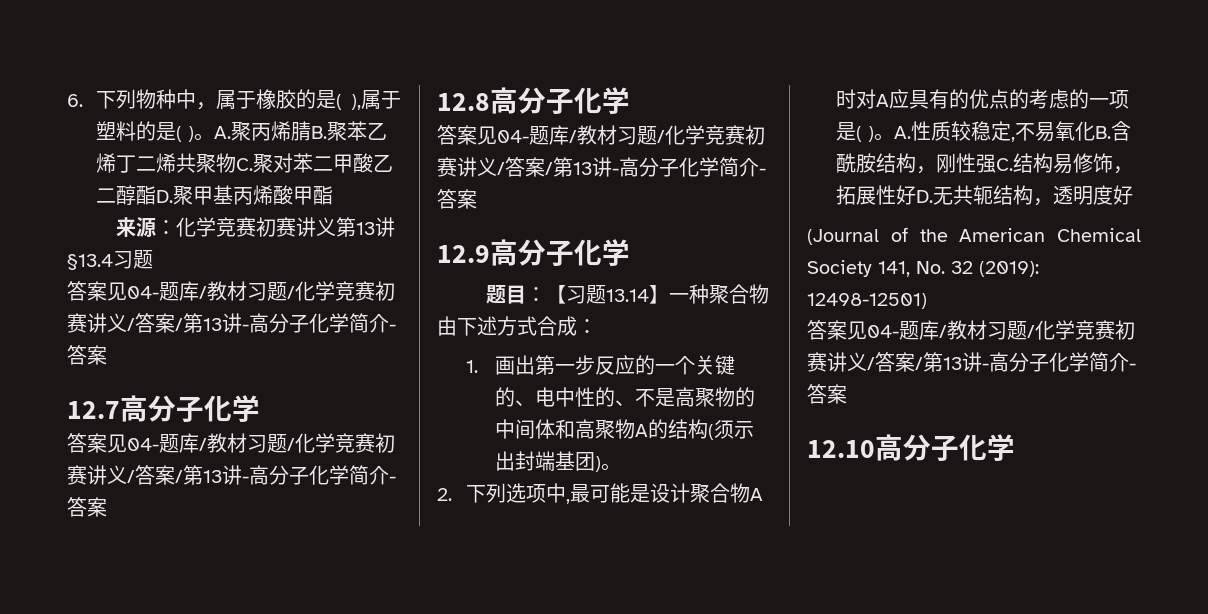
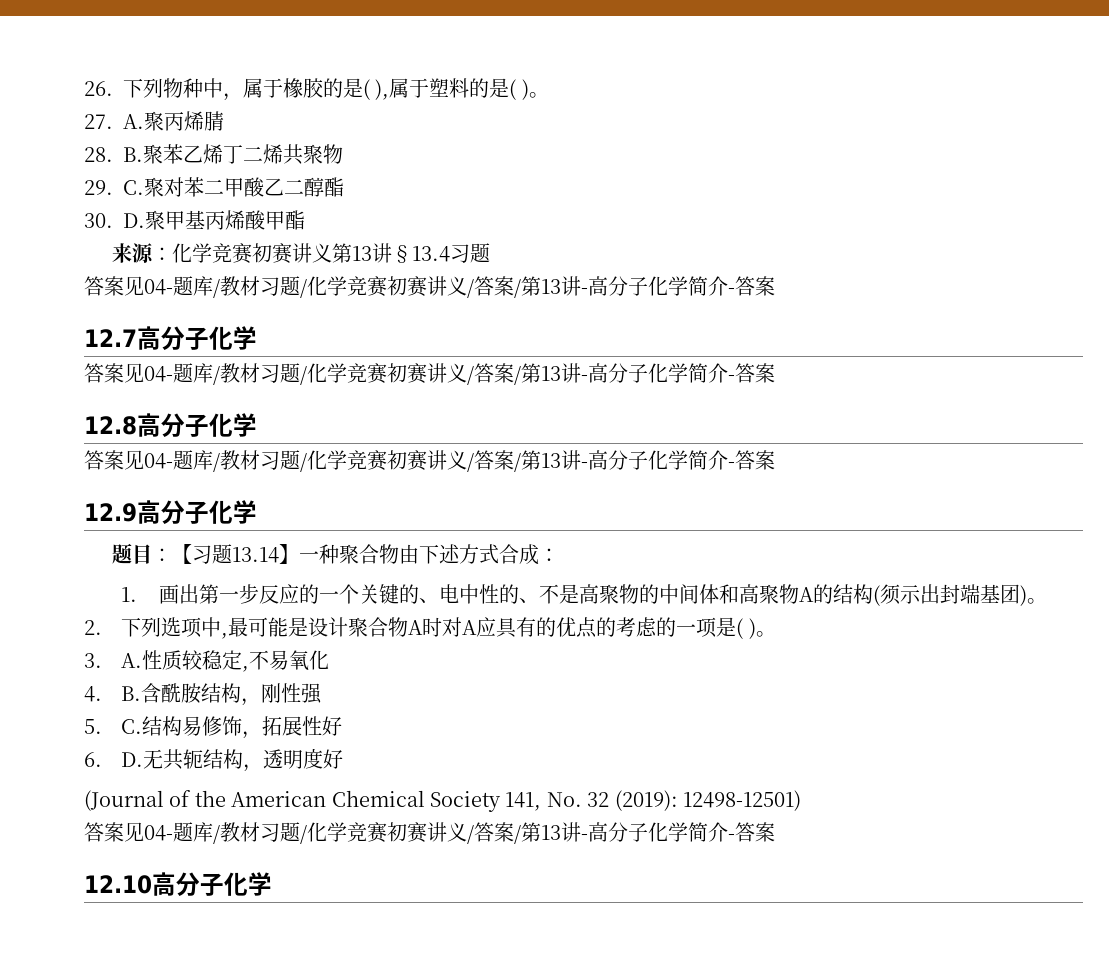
[67,94,83,107] 6. -> [84,81,113,96] 26.
(214, 137) none -> [84,114,113,129] // 27.
(311, 131) none -> [84,147,113,162] // 28.
(236, 163) none -> [84,180,113,195] // 29.
(156, 195) none -> [84,213,113,228] // 30.
(894, 137) none -> [84,653,102,668] // 3.
(1095, 131) none -> [84,686,102,702] // 4.
(996, 163) none -> [84,719,102,734] // 5.
(916, 195) none -> [84,752,102,767] // 6.

